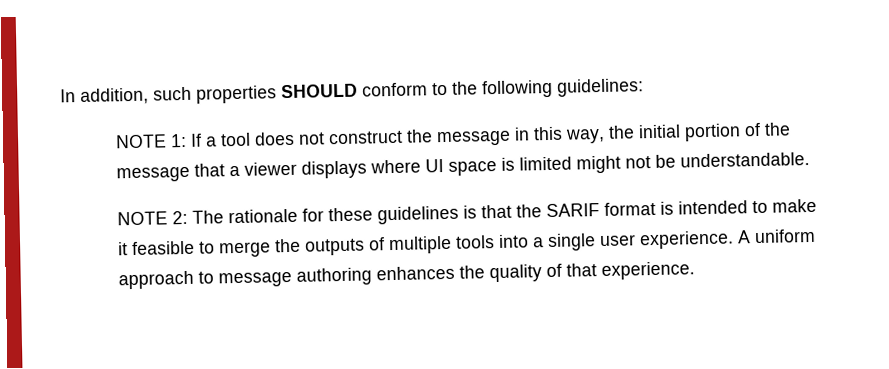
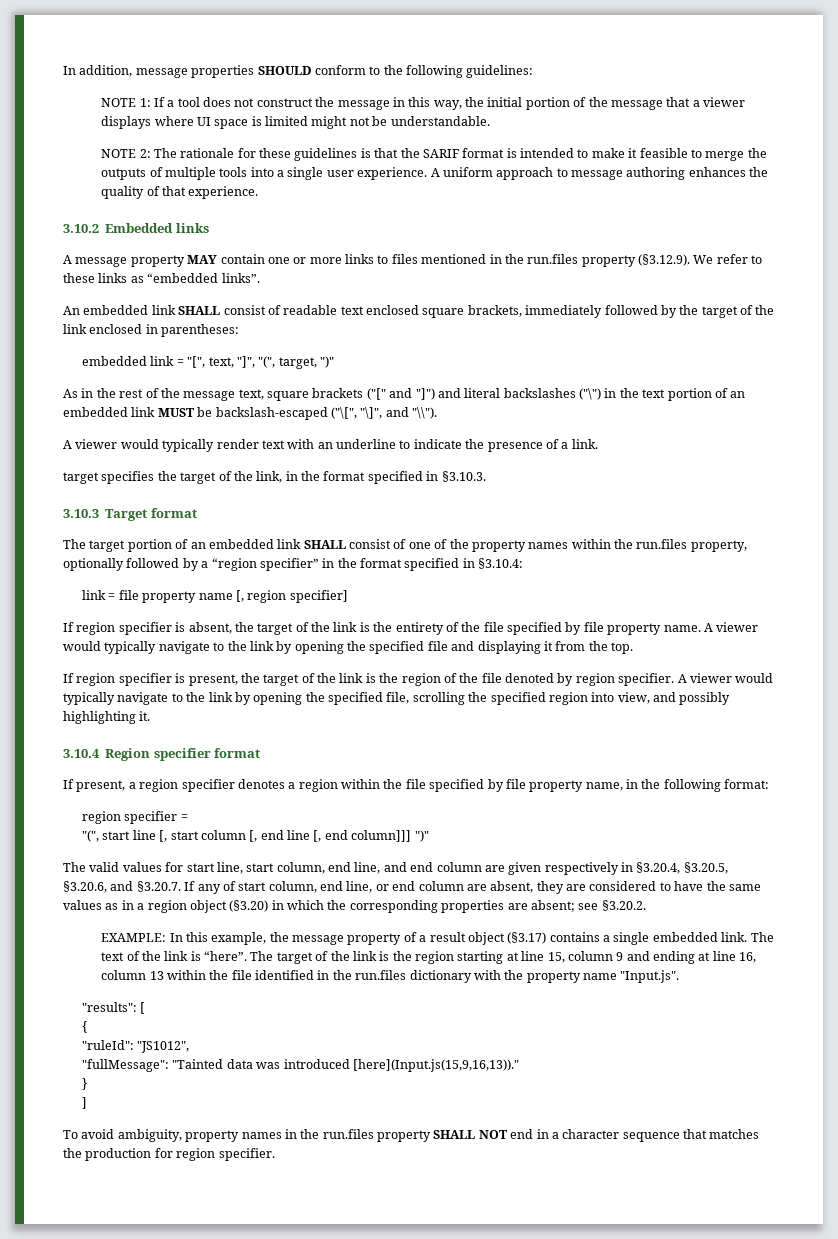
[153,86,192,101] such -> [135,68,188,78] message
(695, 271) none -> [63,223,209,233] [63,254,763,267] [63,273,260,283] [63,305,775,318] [63,324,240,337] [82,356,335,369] [63,388,746,401] [63,407,437,420] [63,439,598,452] [63,471,486,484] [63,508,197,521] [63,539,747,552] [63,558,524,571] [82,590,348,603] [63,622,759,635] [63,641,633,654] [63,673,774,686] [63,692,731,705] [63,711,151,724] [63,748,261,761] [63,779,770,792] [82,811,188,824] [82,830,429,842] [63,862,728,875] [63,881,761,894] [63,900,646,913] [101,932,774,945] [101,951,757,964] [101,970,680,983] [82,1002,146,1014] [82,1021,88,1033] [82,1040,190,1053] [82,1059,519,1072] [82,1078,88,1090] [82,1097,88,1109] [63,1129,760,1142] [63,1148,275,1161] // 3.10.2 Embedded links // A message property MAY contain one or more links to files mentioned in the run.files property (§3.12.9). We refer to these links as “embedded links”. // An embedded link SHALL consist of readable text enclosed square brackets, immediately followed by the target of the link enclosed in parentheses: // embedded link = "[", text, "]", "(", target, ")" // As in the rest of the message text, square brackets ("[" and "]") and literal backslashes ("\") in the text portion of an embedded link MUST be backslash-escaped ("\[", "\]", and "\\"). // A viewer would typically render text with an underline to indicate the presence of a link. // target specifies the target of the link, in the format specified in §3.10.3. // 3.10.3 Target format // The target portion of an embedded link SHALL consist of one of the property names within the run.files property, optionally followed by a “region specifier” in the format specified in §3.10.4: // link = file property name [, region specifier] // If region specifier is absent, the target of the link is the entirety of the file specified by file property name. A viewer would typically navigate to the link by opening the specified file and displaying it from the top. // If region specifier is present, the target of the link is the region of the file denoted by region specifier. A viewer would typically navigate to the link by opening the specified file, scrolling the specified region into view, and possibly highlighting it. // 3.10.4 Region specifier format // If present, a region specifier denotes a region within the file specified by file property name, in the following format: // region specifier = // "(", start line [, start column [, end line [, end column]]] ")" // The valid values for start line, start column, end line, and end column are given respectively in §3.20.4, §3.20.5, §3.20.6, and §3.20.7. If any of start column, end line, or end column are absent, they are considered to have the same values as in a region object (§3.20) in which the corresponding properties are absent; see §3.20.2. // EXAMPLE: In this example, the message property of a result object (§3.17) contains a single embedded link. The text of the link is “here”. The target of the link is the region starting at line 15, column 9 and ending at line 16, column 13 within the file identified in the run.files dictionary with the property name "Input.js". // "results": [ // { // "ruleId": "JS1012", // "fullMessage": "Tainted data was introduced [here](Input.js(15,9,16,13))." // } // ] // To avoid ambiguity, property names in the run.files property SHALL NOT end in a character sequence that matches the production for region specifier.

